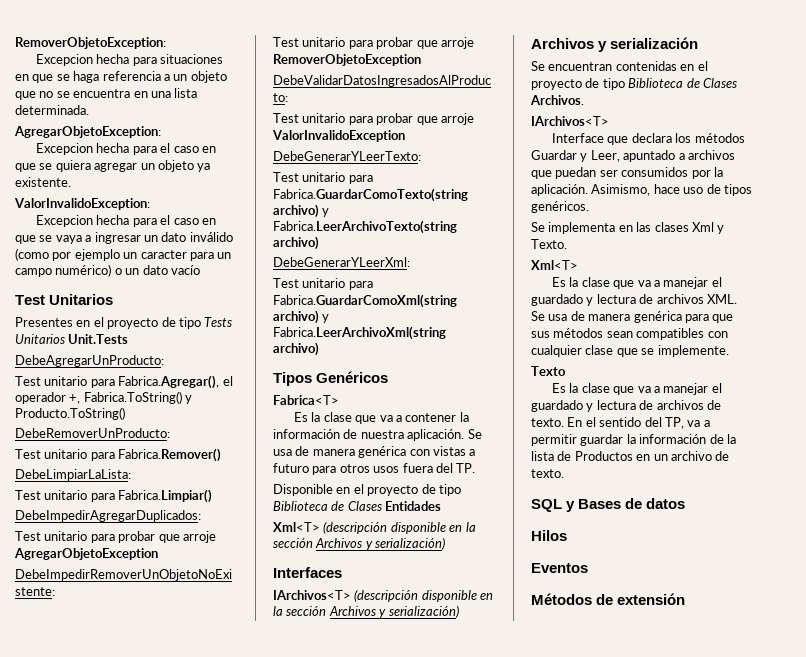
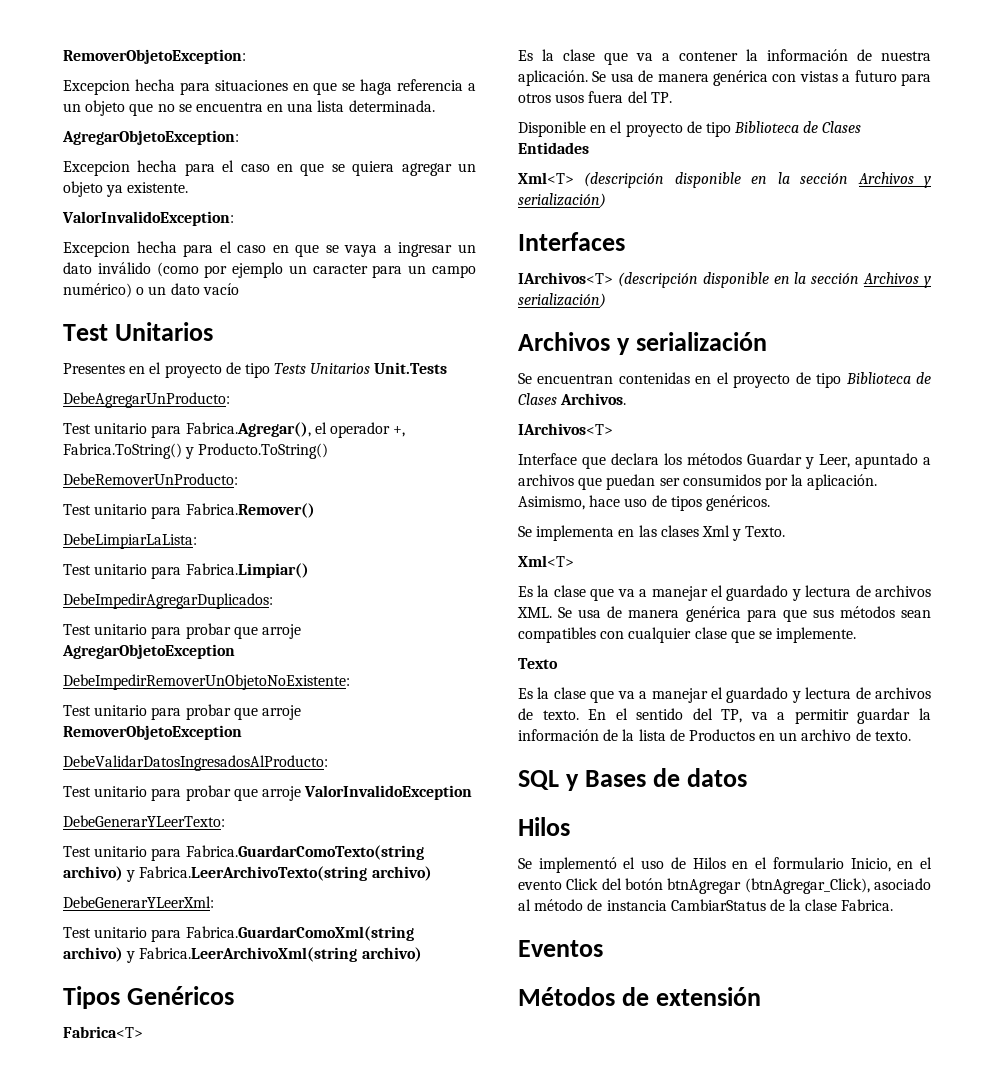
(567, 535) none -> [518,857,932,873] [518,878,931,894] [518,899,894,911] // Se implementó el uso de Hilos en el formulario Inicio, en el evento Click del botón btnAgregar (btnAgregar_Click), asociado al método de instancia CambiarStatus de la clase Fabrica.

